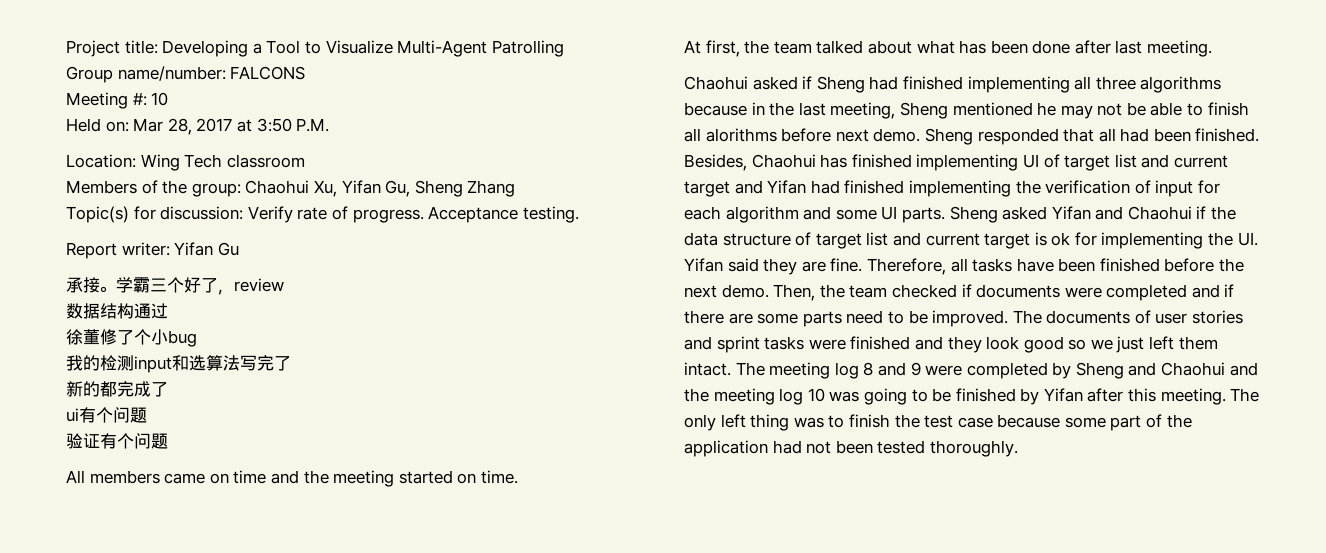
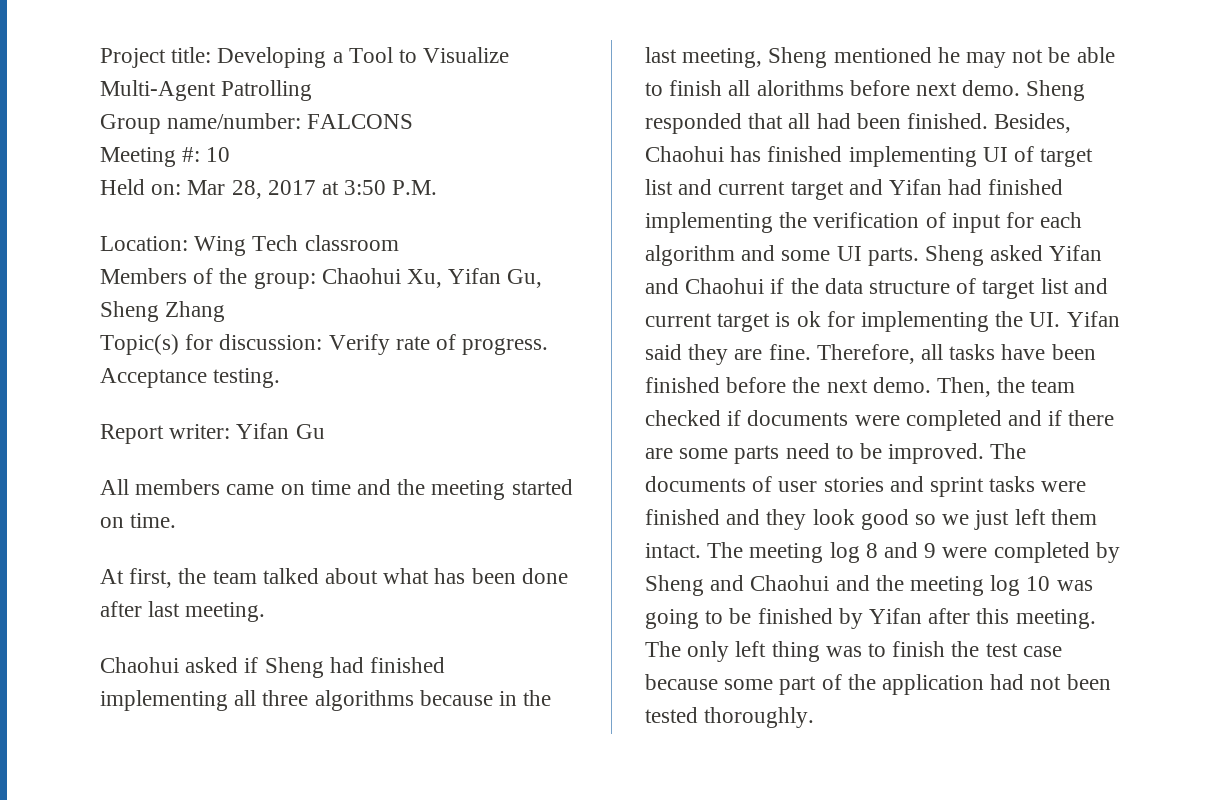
[66,277,284,295] [66,303,168,319] [66,329,197,347] [66,355,291,373] [66,381,168,397] [66,407,147,423] [66,433,168,449] // 承接。学霸三个好了，review // 数据结构通过 // 徐董修了个小bug // 我的检测input和选算法写完了 // 新的都完成了 // ui有个问题 // 验证有个问题 -> (325, 431) none

